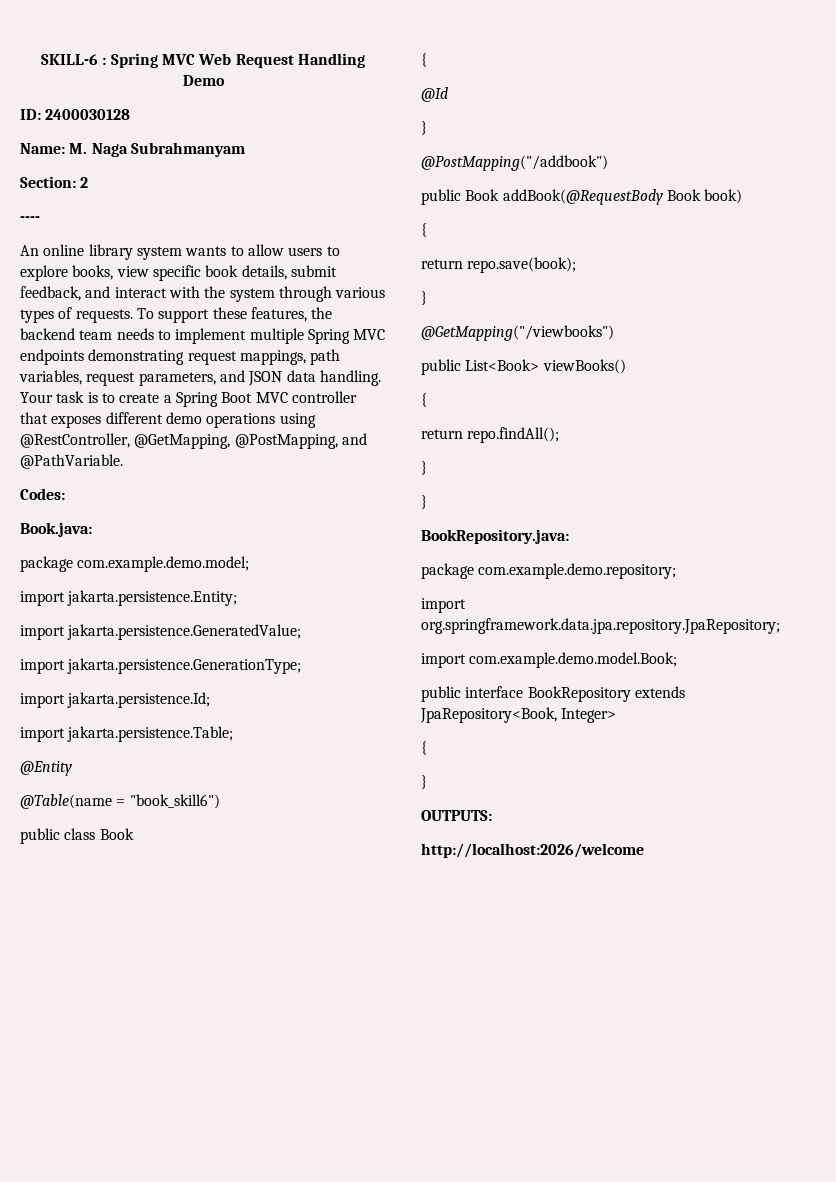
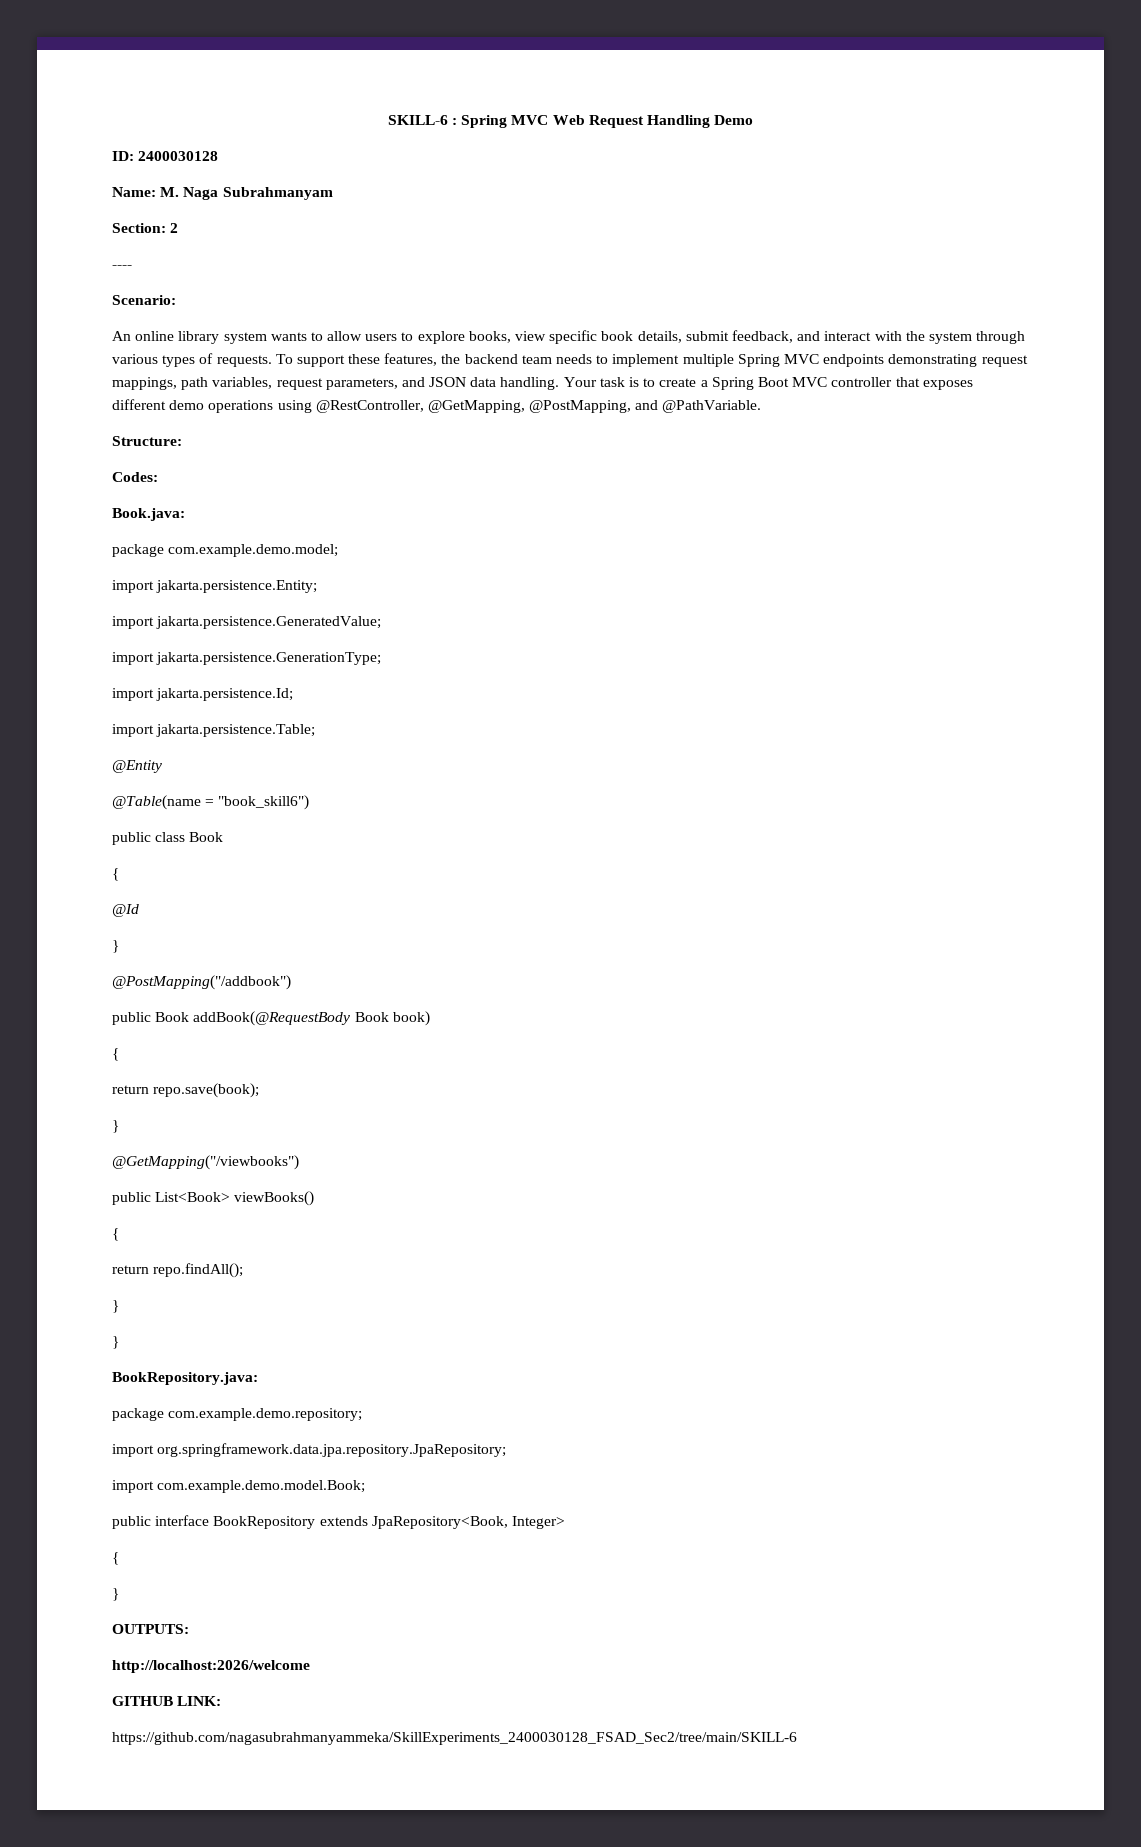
(40, 219) none -> [112,295,176,305] // Scenario:
(123, 461) none -> [112,436,182,446] // Structure:
(644, 850) none -> [112,1696,222,1706] [112,1732,797,1745] // GITHUB LINK: // https://github.com/nagasubrahmanyammeka/SkillExperiments_2400030128_FSAD_Sec2/tree/main/SKILL-6

